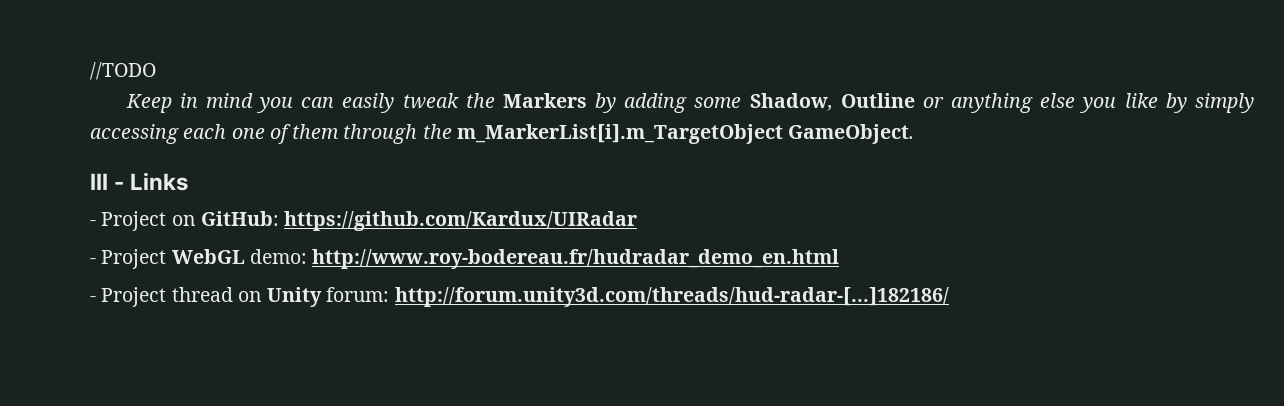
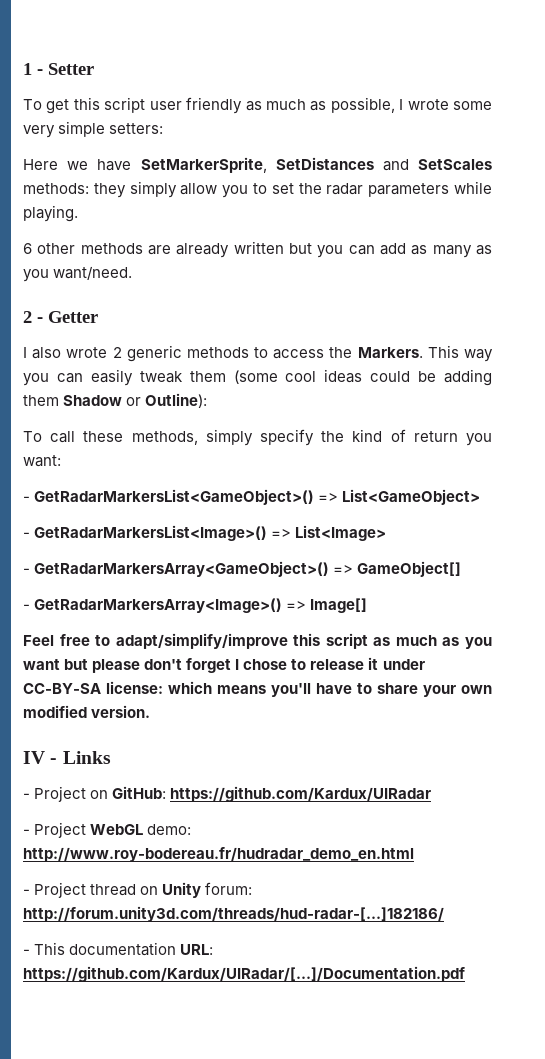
[90,62,156,80] [125,93,1255,113] [90,124,915,144] [90,173,108,190] //TODO // Keep in mind you can easily tweak the Markers by adding some Shadow, Outline or anything else you like by simply accessing each one of them through the m_MarkerList[i].m_TargetObject GameObject. // III -> [23,63,94,75] [23,97,493,114] [23,121,164,138] [23,157,492,173] [23,181,493,198] [23,205,78,222] [23,241,492,258] [23,266,133,282] [23,311,98,323] [23,345,494,362] [23,369,492,386] [23,393,208,408] [23,429,492,446] [23,455,61,467] [23,489,481,505] [23,525,387,541] [23,561,462,577] [23,598,368,613] [23,633,492,649] [23,657,425,673] [23,681,492,697] [23,705,151,718] [23,751,45,764] 1 - Setter // To get this script user friendly as much as possible, I wrote some very simple setters: // Here we have SetMarkerSprite, SetDistances and SetScales methods: they simply allow you to set the radar parameters while playing. // 6 other methods are already written but you can add as many as you want/need. // 2 - Getter // I also wrote 2 generic methods to access the Markers. This way you can easily tweak them (some cool ideas could be adding them Shadow or Outline): // To call these methods, simply specify the kind of return you want: // - GetRadarMarkersList<GameObject>() => List<GameObject> // - GetRadarMarkersList<Image>() => List<Image> // - GetRadarMarkersArray<GameObject>() => GameObject[] // - GetRadarMarkersArray<Image>() => Image[] // Feel free to adapt/simplify/improve this script as much as you want but please don't forget I chose to release it under CC-BY-SA license: which means you'll have to share your own modified version. // IV
(949, 297) none -> [23,942,214,956] [23,966,465,982] // - This documentation URL: https://github.com/Kardux/UIRadar/[...]/Documentation.pdf

